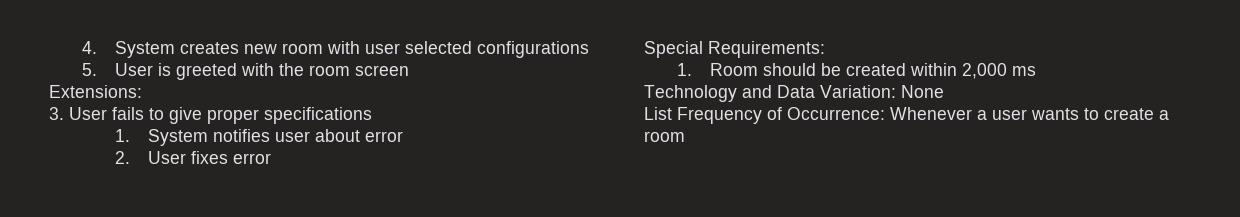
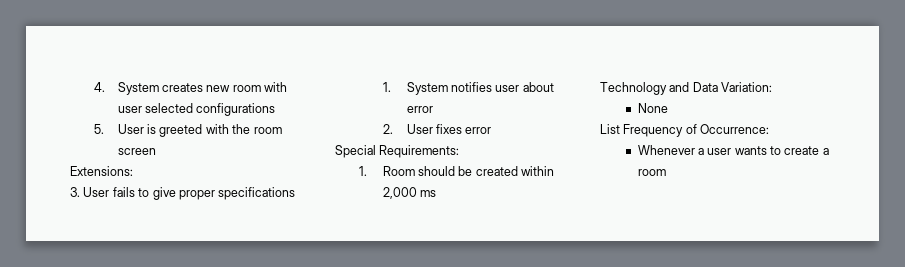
(896, 91) none -> (773, 87) //
(885, 113) none -> (770, 129) //

